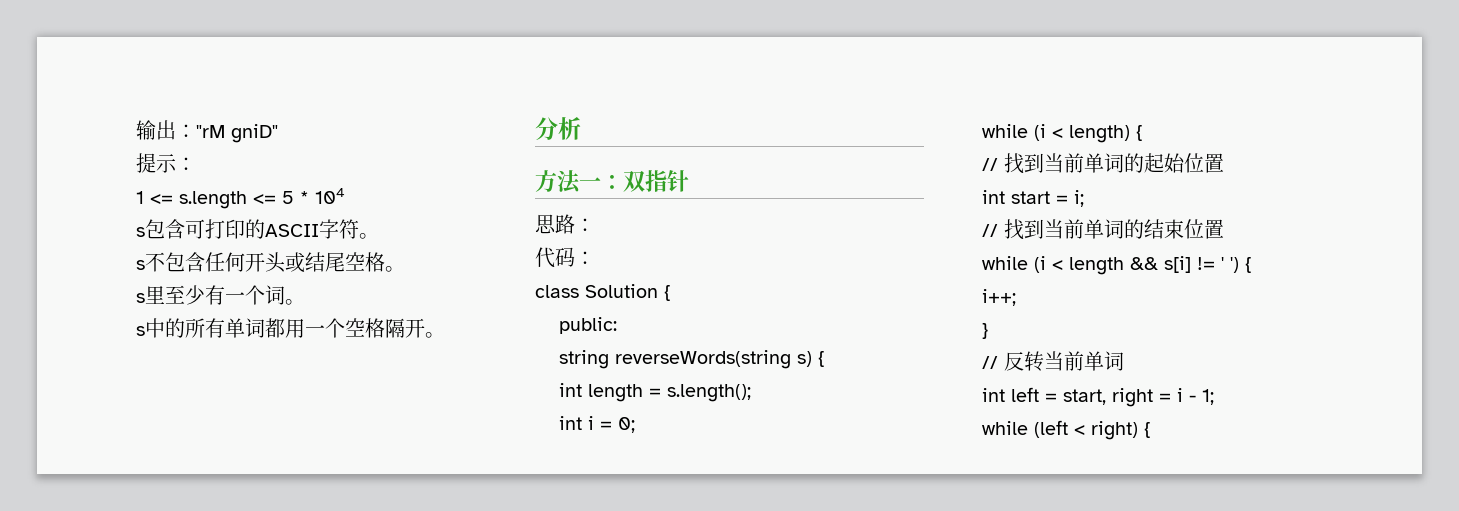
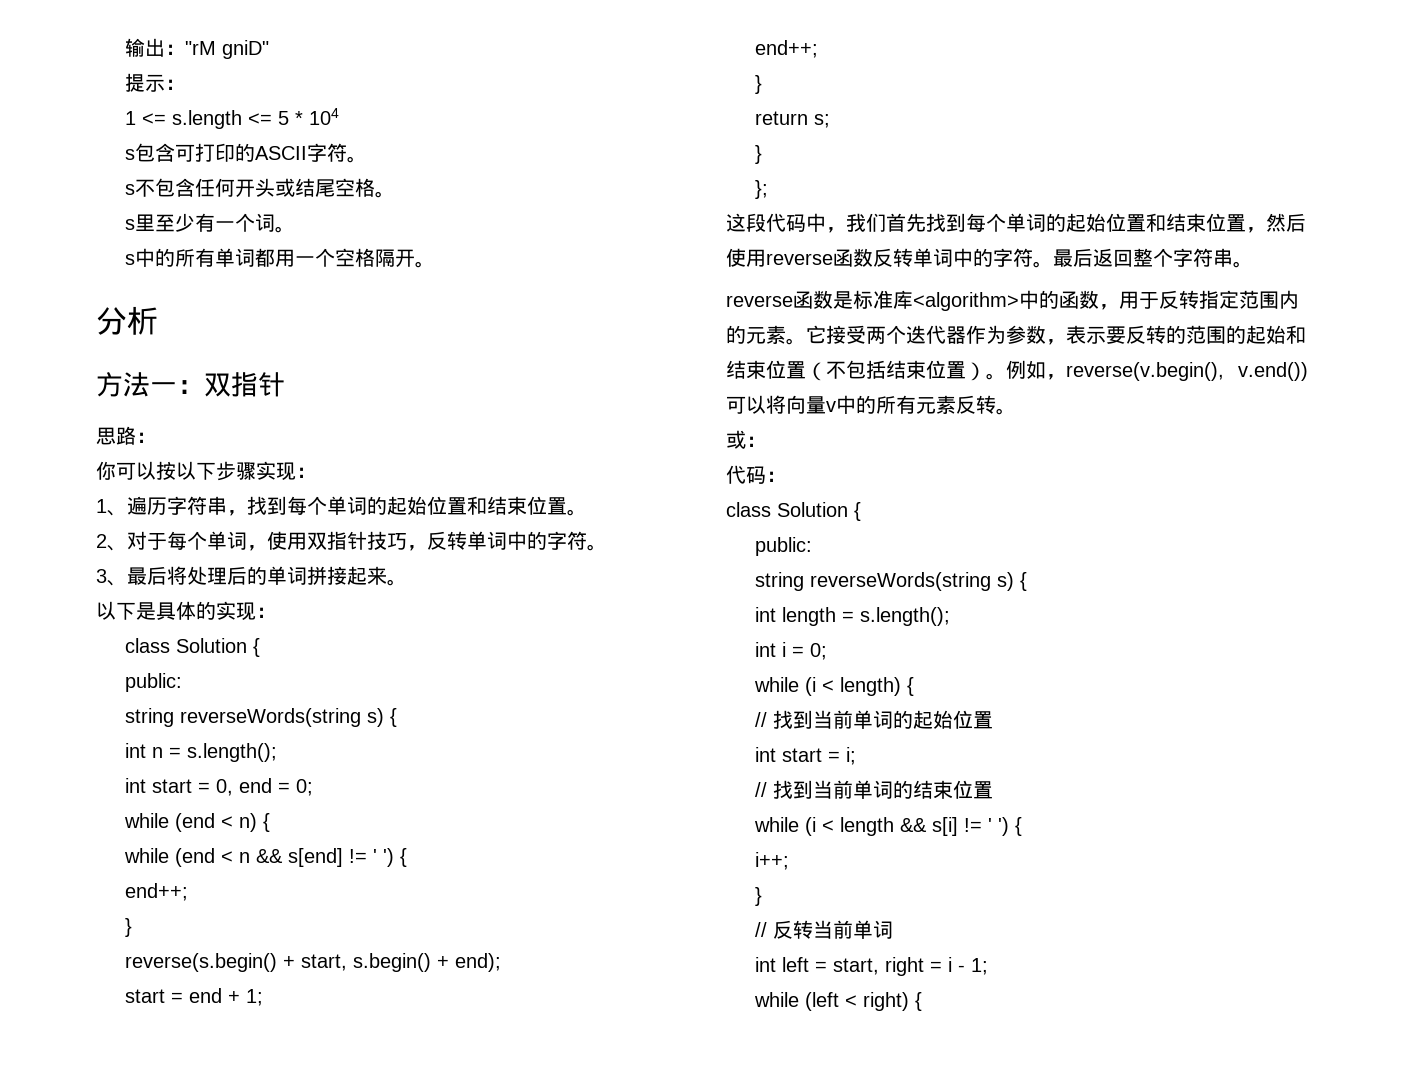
(595, 225) none -> [96,461,316,481] [96,496,587,516] [96,531,607,551] [96,566,407,586] [96,601,276,621] [125,638,261,657] [125,673,183,692] [125,708,398,727] [125,743,278,762] [125,778,314,796] [124,813,271,832] [124,848,408,867] [125,883,189,901] [125,918,133,937] [125,953,502,972] [125,988,264,1006] [755,40,819,58] [755,75,763,94] [755,111,831,128] [755,145,763,164] [755,180,769,199] [726,213,1306,233] [726,248,1253,268] [726,290,1299,311] [726,325,1306,345] [726,360,1308,381] [726,395,1016,415] [726,430,766,449] // 你可以按以下步骤实现： // 1、遍历字符串，找到每个单词的起始位置和结束位置。 // 2、对于每个单词，使用双指针技巧，反转单词中的字符。 // 3、最后将处理后的单词拼接起来。 // 以下是具体的实现： // class Solution { // public: // string reverseWords(string s) { // int n = s.length(); // int start = 0, end = 0; // while (end < n) { // while (end < n && s[end] != ' ') { // end++; // } // reverse(s.begin() + start, s.begin() + end); // start = end + 1; // end++; // } // return s; // } // }; // 这段代码中，我们首先找到每个单词的起始位置和结束位置，然后使用reverse函数反转单词中的字符。最后返回整个字符串。 // reverse函数是标准库<algorithm>中的函数，用于反转指定范围内的元素。它接受两个迭代器作为参数，表示要反转的范围的起始和结束位置（不包括结束位置）。例如，reverse(v.begin(), v.end())可以将向量v中的所有元素反转。 // 或：

